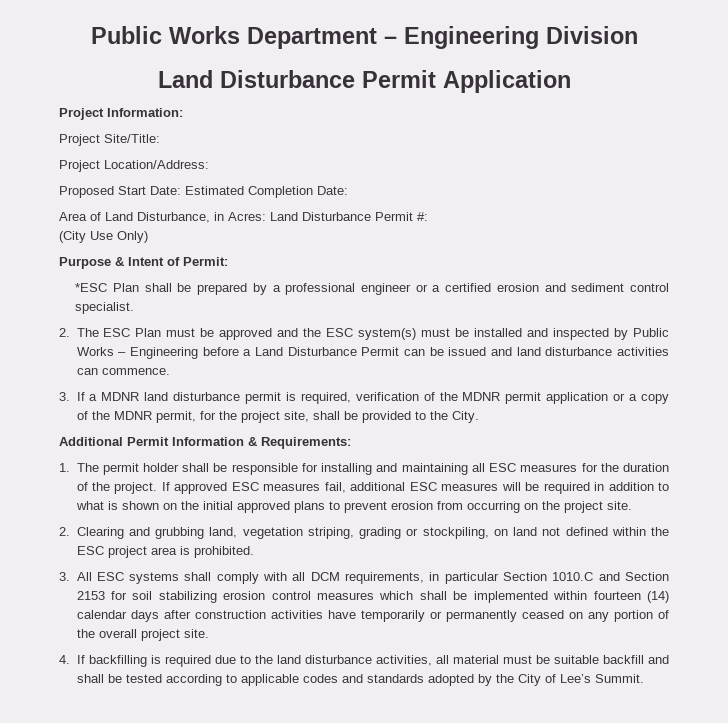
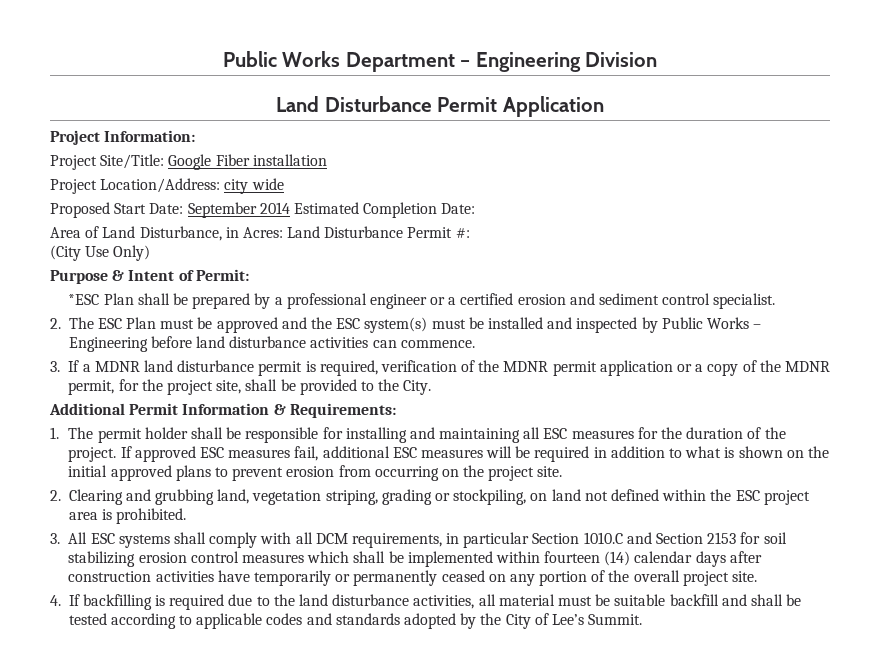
(160, 138) none -> [168,154,327,170] Google Fiber installation
(209, 164) none -> [224,178,284,194] city wide
(181, 190) none -> [187,202,290,218] September 2014
[243,347,512,356] a Land Disturbance Permit can be issued and -> (192, 342) none

